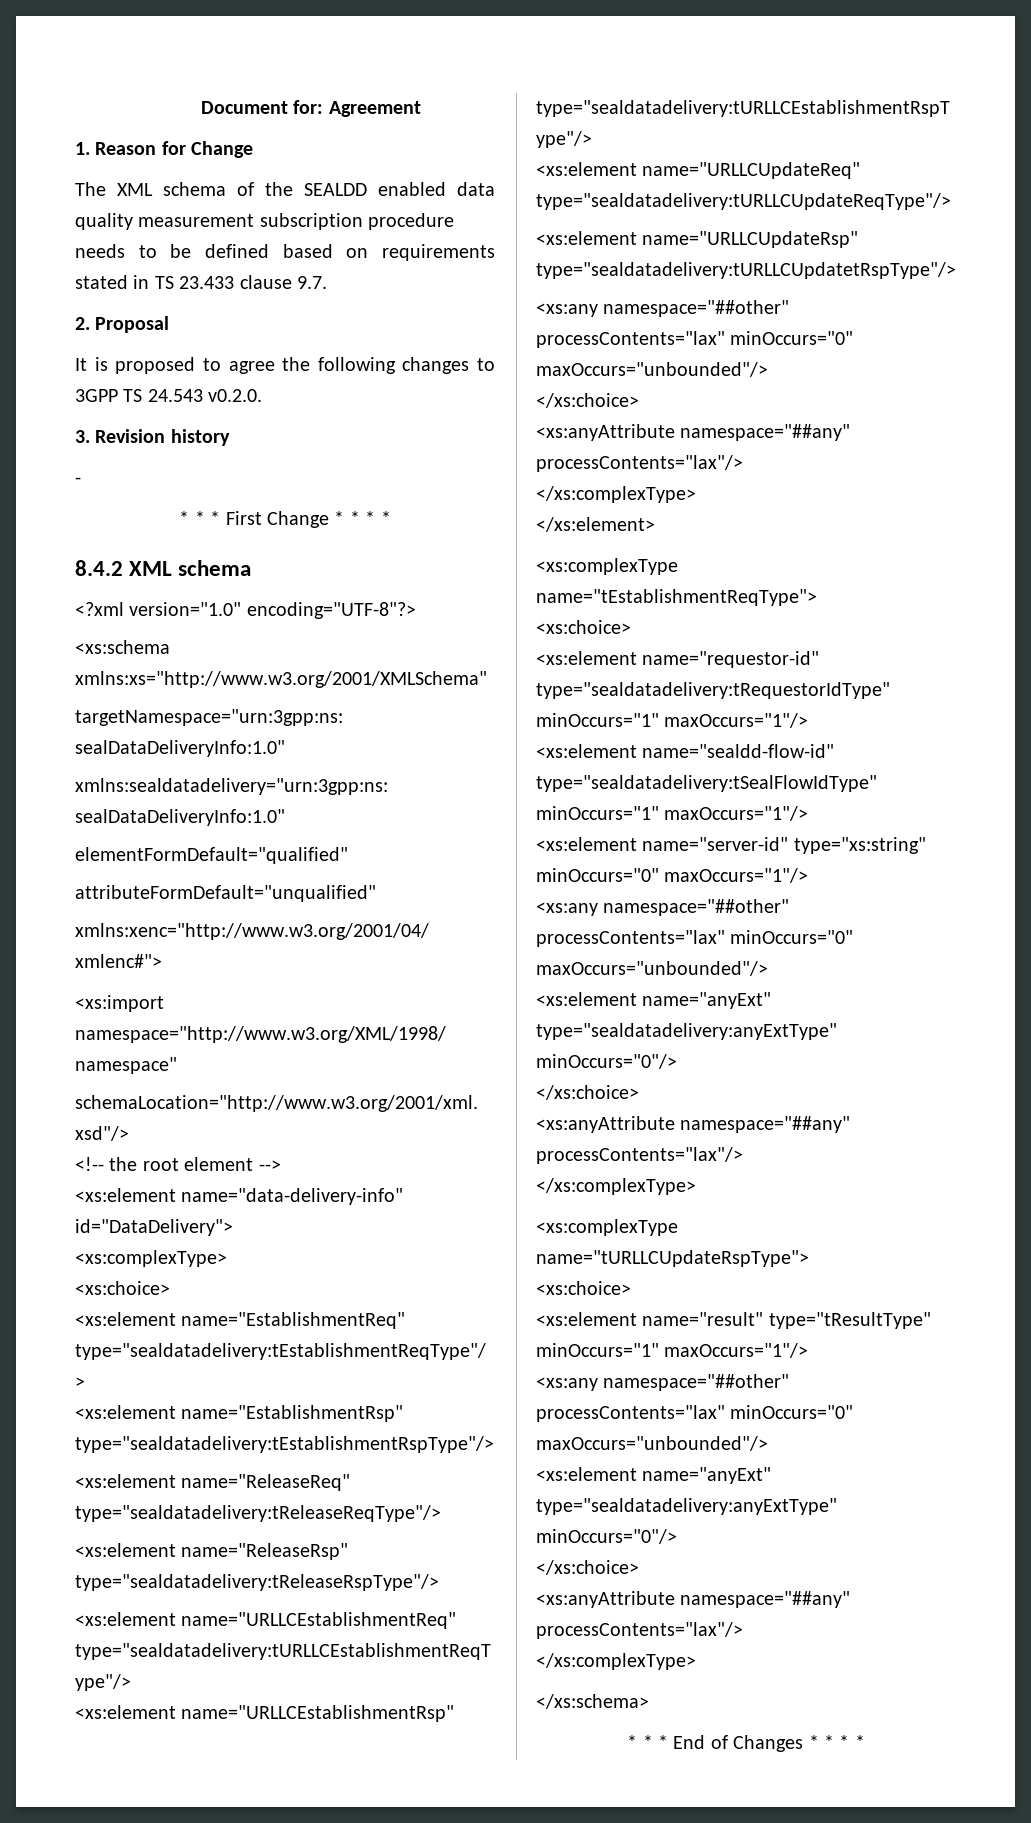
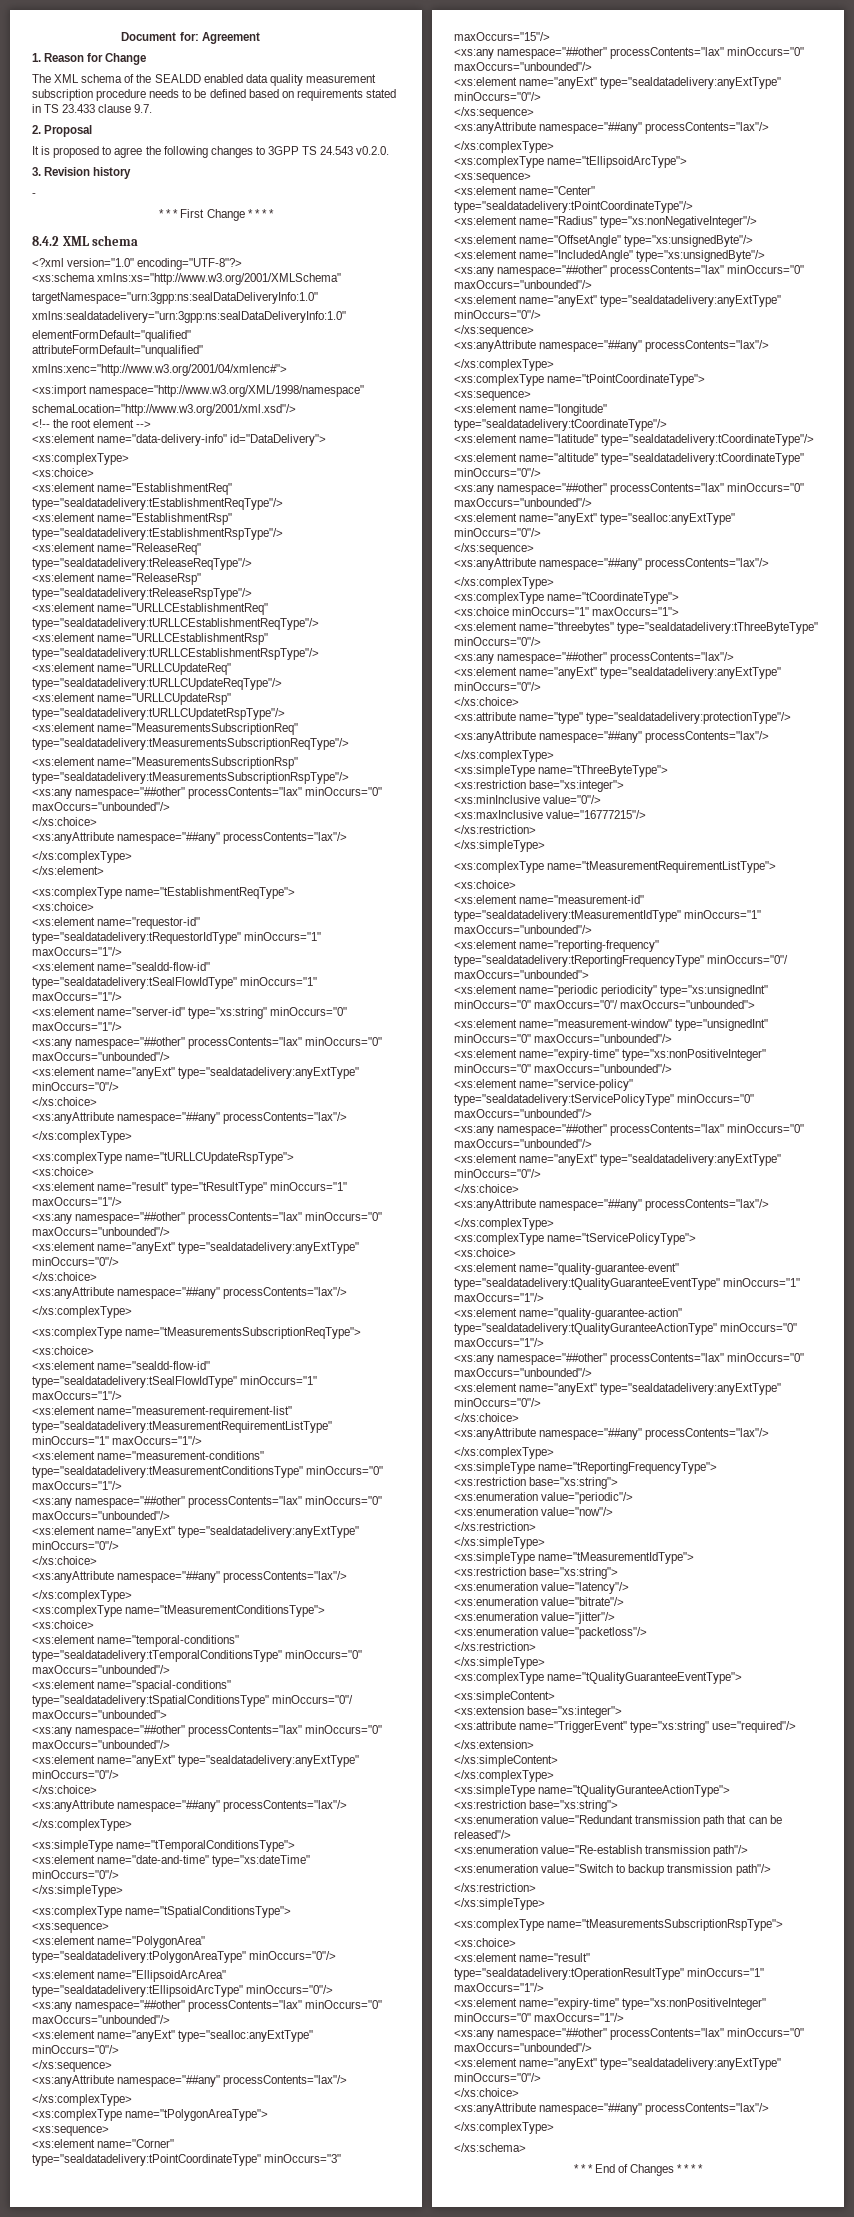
(956, 270) none -> [32,723,299,735] [32,738,349,750] [32,757,299,769] [32,772,349,784] // <xs:element name="MeasurementsSubscriptionReq" type="sealdatadelivery:tMeasurementsSubscriptionReqType"/> // <xs:element name="MeasurementsSubscriptionRsp" type="sealdatadelivery:tMeasurementsSubscriptionRspType"/>
(696, 1661) none -> [32,1327,362,1339] [32,1346,94,1355] [32,1361,211,1370] [32,1376,318,1388] [32,1391,122,1400] [32,1406,293,1418] [32,1421,332,1433] [32,1436,203,1445] [32,1451,265,1460] [32,1466,384,1478] [32,1481,122,1490] [32,1496,383,1508] [32,1511,170,1520] [32,1526,360,1538] [32,1541,119,1550] [32,1556,97,1565] [32,1571,348,1583] [32,1590,132,1602] [32,1605,326,1617] [32,1620,94,1629] [32,1635,240,1647] [32,1650,363,1662] [32,1665,170,1674] [32,1680,232,1692] [32,1695,354,1707] [32,1710,167,1719] [32,1725,383,1737] [32,1740,170,1749] [32,1755,360,1767] [32,1770,119,1779] [32,1785,97,1794] [32,1800,348,1812] [32,1819,132,1831] [32,1840,296,1852] [32,1855,311,1867] [32,1870,119,1879] [32,1885,123,1897] [32,1906,292,1918] [32,1923,109,1933] [32,1936,206,1948] [32,1951,337,1963] [32,1970,227,1982] [32,1985,334,1997] [32,2000,383,2012] [32,2015,170,2024] [32,2030,314,2042] [32,2045,119,2054] [32,2060,112,2072] [32,2075,348,2087] [32,2094,132,2106] [32,2109,269,2121] [32,2126,109,2136] [32,2139,175,2148] [32,2154,342,2166] [454,32,550,41] [454,47,805,59] [454,62,592,71] [454,77,782,89] [454,92,541,101] [454,107,534,119] [454,122,770,134] [454,141,554,153] [454,156,688,168] [454,173,531,183] [454,186,596,195] [454,201,693,213] [454,216,758,228] [454,235,754,247] [454,250,766,262] [454,265,805,277] [454,280,592,289] [454,295,782,307] [454,310,541,319] [454,325,534,337] [454,340,770,352] [454,359,554,371] [454,374,706,386] [454,391,531,401] [454,404,608,416] [454,419,667,431] [454,434,815,446] [454,453,805,465] [454,468,541,477] [454,483,805,495] [454,498,592,507] [454,513,736,525] [454,528,541,537] [454,543,534,555] [454,558,770,570] [454,577,554,589] [454,592,680,604] [454,607,680,616] [454,622,819,634] [454,637,541,646] [454,652,735,664] [454,667,782,679] [454,682,541,691] [454,697,519,706] [454,712,792,724] [454,731,770,743] [454,750,554,762] [454,765,669,777] [454,780,625,792] [454,795,602,804] [454,810,647,819] [454,825,536,834] [454,840,545,852] [454,861,777,873] [454,880,516,889] [454,895,645,904] [454,910,762,922] [454,925,592,934] [454,940,660,952] [454,955,789,967] [454,970,589,979] [454,985,769,997] [454,1000,756,1009] [454,1019,769,1031] [454,1034,673,1043] [454,1049,767,1061] [454,1064,673,1073] [454,1079,634,1091] [454,1094,755,1106] [454,1109,592,1118] [454,1124,805,1136] [454,1139,592,1148] [454,1154,782,1166] [454,1169,541,1178] [454,1184,519,1193] [454,1199,770,1211] [454,1218,554,1230] [454,1233,697,1245] [454,1248,516,1257] [454,1263,680,1275] [454,1278,801,1290] [454,1293,544,1302] [454,1308,683,1320] [454,1323,798,1335] [454,1338,544,1347] [454,1353,805,1365] [454,1368,592,1377] [454,1383,782,1395] [454,1398,541,1407] [454,1413,519,1422] [454,1428,770,1440] [454,1447,554,1459] [454,1462,718,1474] [454,1477,619,1489] [454,1492,634,1504] [454,1507,614,1516] [454,1522,536,1531] [454,1537,545,1549] [454,1552,695,1564] [454,1567,619,1579] [454,1582,630,1594] [454,1597,625,1606] [454,1612,616,1624] [454,1627,648,1639] [454,1642,536,1651] [454,1657,545,1669] [454,1672,743,1684] [454,1691,555,1703] [454,1706,623,1718] [454,1721,797,1733] [454,1740,534,1749] [454,1755,558,1767] [454,1770,554,1782] [454,1785,731,1797] [454,1800,619,1812] [454,1815,782,1827] [454,1830,511,1839] [454,1845,749,1857] [454,1864,771,1876] [454,1883,536,1892] [454,1898,545,1910] [454,1919,784,1931] [454,1938,516,1947] [454,1953,591,1962] [454,1968,765,1980] [454,1983,544,1992] [454,1998,767,2010] [454,2013,625,2022] [454,2028,805,2040] [454,2043,592,2052] [454,2058,782,2070] [454,2073,541,2082] [454,2088,519,2097] [454,2103,770,2115] [454,2122,554,2134] // <xs:complexType name="tMeasurementsSubscriptionReqType"> // <xs:choice> // <xs:element name="sealdd-flow-id" type="sealdatadelivery:tSealFlowIdType" minOccurs="1" maxOccurs="1"/> // <xs:element name="measurement-requirement-list" type="sealdatadelivery:tMeasurementRequirementListType" minOccurs="1" maxOccurs="1"/> // <xs:element name="measurement-conditions" type="sealdatadelivery:tMeasurementConditionsType" minOccurs="0" maxOccurs="1"/> // <xs:any namespace="##other" processContents="lax" minOccurs="0" maxOccurs="unbounded"/> // <xs:element name="anyExt" type="sealdatadelivery:anyExtType" minOccurs="0"/> // </xs:choice> // <xs:anyAttribute namespace="##any" processContents="lax"/> // </xs:complexType> // <xs:complexType name="tMeasurementConditionsType"> // <xs:choice> // <xs:element name="temporal-conditions" type="sealdatadelivery:tTemporalConditionsType" minOccurs="0" maxOccurs="unbounded"/> // <xs:element name="spacial-conditions" type="sealdatadelivery:tSpatialConditionsType" minOccurs="0"/ maxOccurs="unbounded"> // <xs:any namespace="##other" processContents="lax" minOccurs="0" maxOccurs="unbounded"/> // <xs:element name="anyExt" type="sealdatadelivery:anyExtType" minOccurs="0"/> // </xs:choice> // <xs:anyAttribute namespace="##any" processContents="lax"/> // </xs:complexType> // <xs:simpleType name="tTemporalConditionsType"> // <xs:element name="date-and-time" type="xs:dateTime" minOccurs="0"/> // </xs:simpleType> // <xs:complexType name="tSpatialConditionsType"> // <xs:sequence> // <xs:element name="PolygonArea" type="sealdatadelivery:tPolygonAreaType" minOccurs="0"/> // <xs:element name="EllipsoidArcArea" type="sealdatadelivery:tEllipsoidArcType" minOccurs="0"/> // <xs:any namespace="##other" processContents="lax" minOccurs="0" maxOccurs="unbounded"/> // <xs:element name="anyExt" type="sealloc:anyExtType" minOccurs="0"/> // </xs:sequence> // <xs:anyAttribute namespace="##any" processContents="lax"/> // </xs:complexType> // <xs:complexType name="tPolygonAreaType"> // <xs:sequence> // <xs:element name="Corner" type="sealdatadelivery:tPointCoordinateType" minOccurs="3" maxOccurs="15"/> // <xs:any namespace="##other" processContents="lax" minOccurs="0" maxOccurs="unbounded"/> // <xs:element name="anyExt" type="sealdatadelivery:anyExtType" minOccurs="0"/> // </xs:sequence> // <xs:anyAttribute namespace="##any" processContents="lax"/> // </xs:complexType> // <xs:complexType name="tEllipsoidArcType"> // <xs:sequence> // <xs:element name="Center" type="sealdatadelivery:tPointCoordinateType"/> // <xs:element name="Radius" type="xs:nonNegativeInteger"/> // <xs:element name="OffsetAngle" type="xs:unsignedByte"/> // <xs:element name="IncludedAngle" type="xs:unsignedByte"/> // <xs:any namespace="##other" processContents="lax" minOccurs="0" maxOccurs="unbounded"/> // <xs:element name="anyExt" type="sealdatadelivery:anyExtType" minOccurs="0"/> // </xs:sequence> // <xs:anyAttribute namespace="##any" processContents="lax"/> // </xs:complexType> // <xs:complexType name="tPointCoordinateType"> // <xs:sequence> // <xs:element name="longitude" type="sealdatadelivery:tCoordinateType"/> // <xs:element name="latitude" type="sealdatadelivery:tCoordinateType"/> // <xs:element name="altitude" type="sealdatadelivery:tCoordinateType" minOccurs="0"/> // <xs:any namespace="##other" processContents="lax" minOccurs="0" maxOccurs="unbounded"/> // <xs:element name="anyExt" type="sealloc:anyExtType" minOccurs="0"/> // </xs:sequence> // <xs:anyAttribute namespace="##any" processContents="lax"/> // </xs:complexType> // <xs:complexType name="tCoordinateType"> // <xs:choice minOccurs="1" maxOccurs="1"> // <xs:element name="threebytes" type="sealdatadelivery:tThreeByteType" minOccurs="0"/> // <xs:any namespace="##other" processContents="lax"/> // <xs:element name="anyExt" type="sealdatadelivery:anyExtType" minOccurs="0"/> // </xs:choice> // <xs:attribute name="type" type="sealdatadelivery:protectionType"/> // <xs:anyAttribute namespace="##any" processContents="lax"/> // </xs:complexType> // <xs:simpleType name="tThreeByteType"> // <xs:restriction base="xs:integer"> // <xs:minInclusive value="0"/> // <xs:maxInclusive value="16777215"/> // </xs:restriction> // </xs:simpleType> // <xs:complexType name="tMeasurementRequirementListType"> // <xs:choice> // <xs:element name="measurement-id" type="sealdatadelivery:tMeasurementIdType" minOccurs="1" maxOccurs="unbounded"/> // <xs:element name="reporting-frequency" type="sealdatadelivery:tReportingFrequencyType" minOccurs="0"/ maxOccurs="unbounded"> // <xs:element name="periodic periodicity" type="xs:unsignedInt" minOccurs="0" maxOccurs="0"/ maxOccurs="unbounded"> // <xs:element name="measurement-window" type="unsignedInt" minOccurs="0" maxOccurs="unbounded"/> // <xs:element name="expiry-time" type="xs:nonPositiveInteger" minOccurs="0" maxOccurs="unbounded"/> // <xs:element name="service-policy" type="sealdatadelivery:tServicePolicyType" minOccurs="0" maxOccurs="unbounded"/> // <xs:any namespace="##other" processContents="lax" minOccurs="0" maxOccurs="unbounded"/> // <xs:element name="anyExt" type="sealdatadelivery:anyExtType" minOccurs="0"/> // </xs:choice> // <xs:anyAttribute namespace="##any" processContents="lax"/> // </xs:complexType> // <xs:complexType name="tServicePolicyType"> // <xs:choice> // <xs:element name="quality-guarantee-event" type="sealdatadelivery:tQualityGuaranteeEventType" minOccurs="1" maxOccurs="1"/> // <xs:element name="quality-guarantee-action" type="sealdatadelivery:tQualityGuranteeActionType" minOccurs="0" maxOccurs="1"/> // <xs:any namespace="##other" processContents="lax" minOccurs="0" maxOccurs="unbounded"/> // <xs:element name="anyExt" type="sealdatadelivery:anyExtType" minOccurs="0"/> // </xs:choice> // <xs:anyAttribute namespace="##any" processContents="lax"/> // </xs:complexType> // <xs:simpleType name="tReportingFrequencyType"> // <xs:restriction base="xs:string"> // <xs:enumeration value="periodic"/> // <xs:enumeration value="now"/> // </xs:restriction> // </xs:simpleType> // <xs:simpleType name="tMeasurementIdType"> // <xs:restriction base="xs:string"> // <xs:enumeration value="latency"/> // <xs:enumeration value="bitrate"/> // <xs:enumeration value="jitter"/> // <xs:enumeration value="packetloss"/> // </xs:restriction> // </xs:simpleType> // <xs:complexType name="tQualityGuaranteeEventType"> // <xs:simpleContent> // <xs:extension base="xs:integer"> // <xs:attribute name="TriggerEvent" type="xs:string" use="required"/> // </xs:extension> // </xs:simpleContent> // </xs:complexType> // <xs:simpleType name="tQualityGuranteeActionType"> // <xs:restriction base="xs:string"> // <xs:enumeration value="Redundant transmission path that can be released"/> // <xs:enumeration value="Re-establish transmission path"/> // <xs:enumeration value="Switch to backup transmission path"/> // </xs:restriction> // </xs:simpleType> // <xs:complexType name="tMeasurementsSubscriptionRspType"> // <xs:choice> // <xs:element name="result" type="sealdatadelivery:tOperationResultType" minOccurs="1" maxOccurs="1"/> // <xs:element name="expiry-time" type="xs:nonPositiveInteger" minOccurs="0" maxOccurs="1"/> // <xs:any namespace="##other" processContents="lax" minOccurs="0" maxOccurs="unbounded"/> // <xs:element name="anyExt" type="sealdatadelivery:anyExtType" minOccurs="0"/> // </xs:choice> // <xs:anyAttribute namespace="##any" processContents="lax"/> // </xs:complexType>

